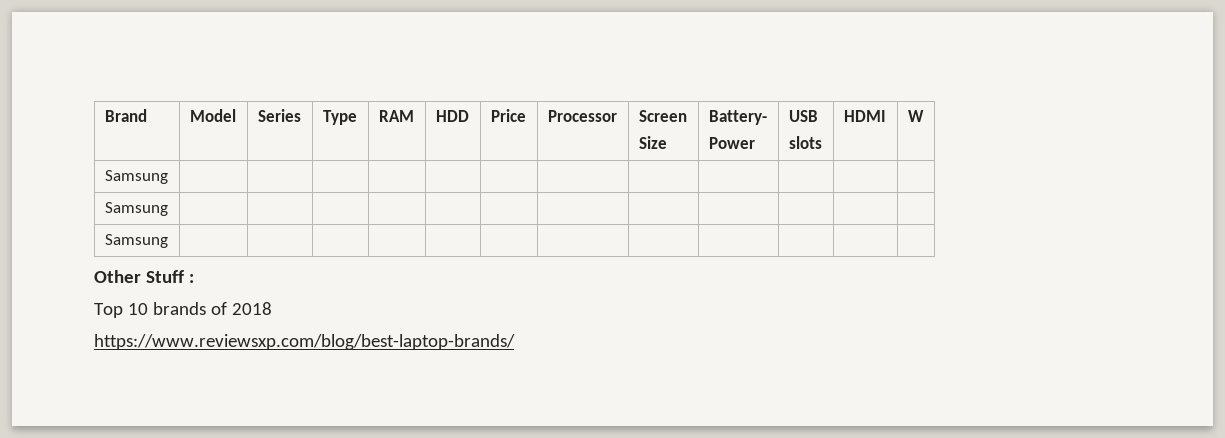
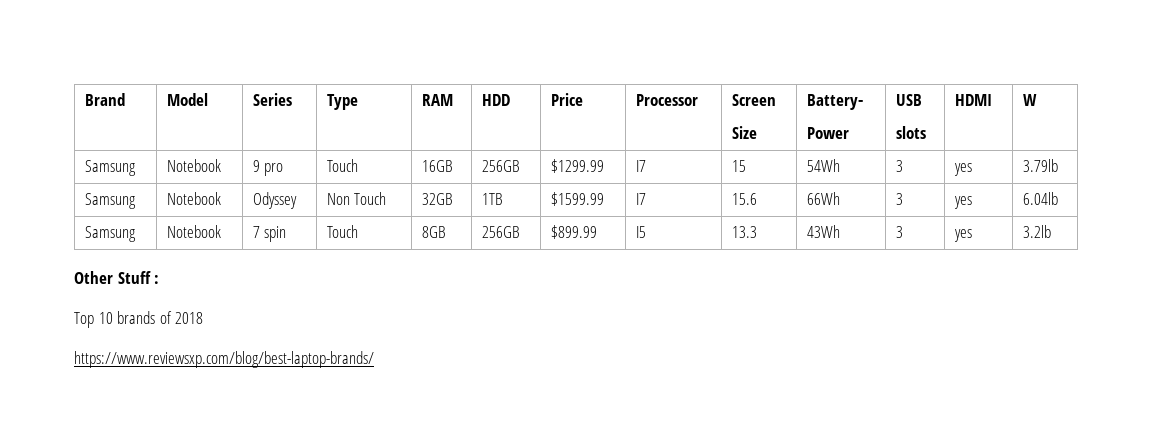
[104,202,168,216] [104,234,168,248] | | | | | | | | | | | // Samsung | | | | | | | | | | | | // Samsung | | | | | | | | | | | | -> [166,159,221,172] [252,160,284,176] [326,159,359,172] [421,160,453,172] [481,160,520,172] [550,159,604,173] [635,160,646,172] [731,160,746,172] [806,159,840,172] [895,160,903,172] [953,163,972,176] [1022,159,1058,172] [84,193,136,209] [166,192,221,205] [252,192,297,209] [326,192,387,205] [421,193,453,205] [481,193,503,205] [550,192,604,206] [635,193,646,205] [731,193,757,205] [806,192,840,205] [895,193,903,205] [953,196,972,209] [1022,192,1058,205] [84,226,136,242] [166,225,221,238] [252,226,287,242] [326,225,359,238] [421,226,446,238] [481,226,520,238] [550,225,597,239] [635,226,646,238] [731,226,757,238] [806,225,840,238] [895,226,903,238] [953,229,972,242] [1022,225,1051,238] Notebook | 9 pro | Touch | 16GB | 256GB | $1299.99 | I7 | 15 | 54Wh | 3 | yes | 3.79lb // Samsung | Notebook | Odyssey | Non Touch | 32GB | 1TB | $1599.99 | I7 | 15.6 | 66Wh | 3 | yes | 6.04lb // Samsung | Notebook | 7 spin | Touch | 8GB | 256GB | $899.99 | I5 | 13.3 | 43Wh | 3 | yes | 3.2lb

